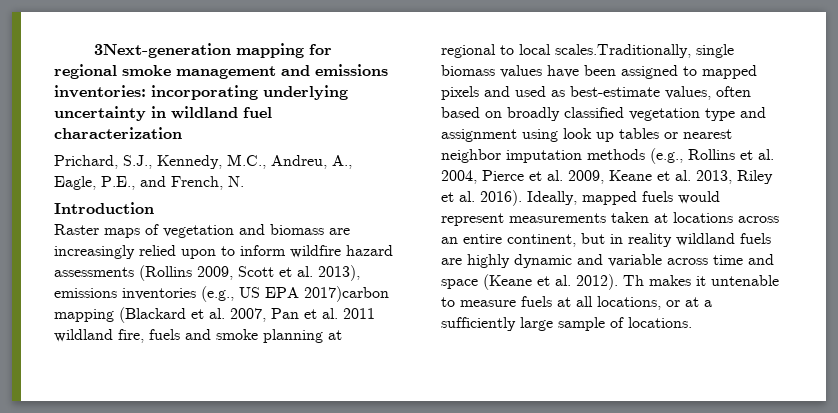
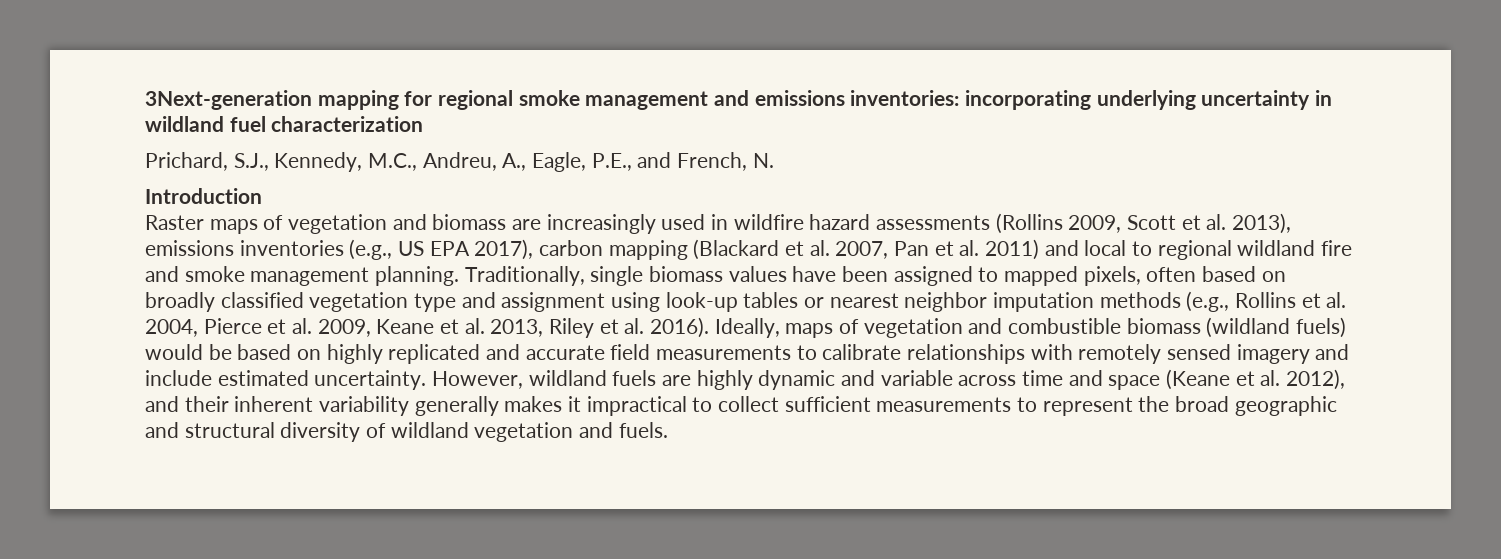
[139,245,286,259] relied upon to inform -> [661,214,729,230] used in
[304,286,389,302] 2017)carbon -> [474,239,604,260] 2017), carbon
[343,308,375,319] [54,329,342,343] [441,44,691,58] 2011 wildland fire, fuels and smoke planning at regional to local scales.Traditionally, -> [985,239,1353,260] [145,266,585,286] 2011) and local to regional wildland fire and smoke management planning. Traditionally,
[441,86,711,100] pixels and used as best-estimate values, -> [1083,266,1141,286] pixels,
[563,128,614,142] look up -> [665,292,738,312] look-up
[582,191,720,205] [441,212,779,226] [441,233,672,247] mapped fuels would represent measurements taken at locations across an entire continent, but in reality -> [785,317,1347,338] [145,344,1350,364] [145,370,524,390] maps of vegetation and combustible biomass (wildland fuels) would be based on highly replicated and accurate field measurements to calibrate relationships with remotely sensed imagery and include estimated uncertainty. However,
[576,274,779,290] [441,296,712,310] [441,317,692,331] 2012). Th makes it untenable to measure fuels at all locations, or at a sufficiently large sample of locations. -> [1286,369,1346,390] [145,396,1337,416] [145,422,668,442] 2012), and their inherent variability generally makes it impractical to collect sufficient measurements to represent the broad geographic and structural diversity of wildland vegetation and fuels.

